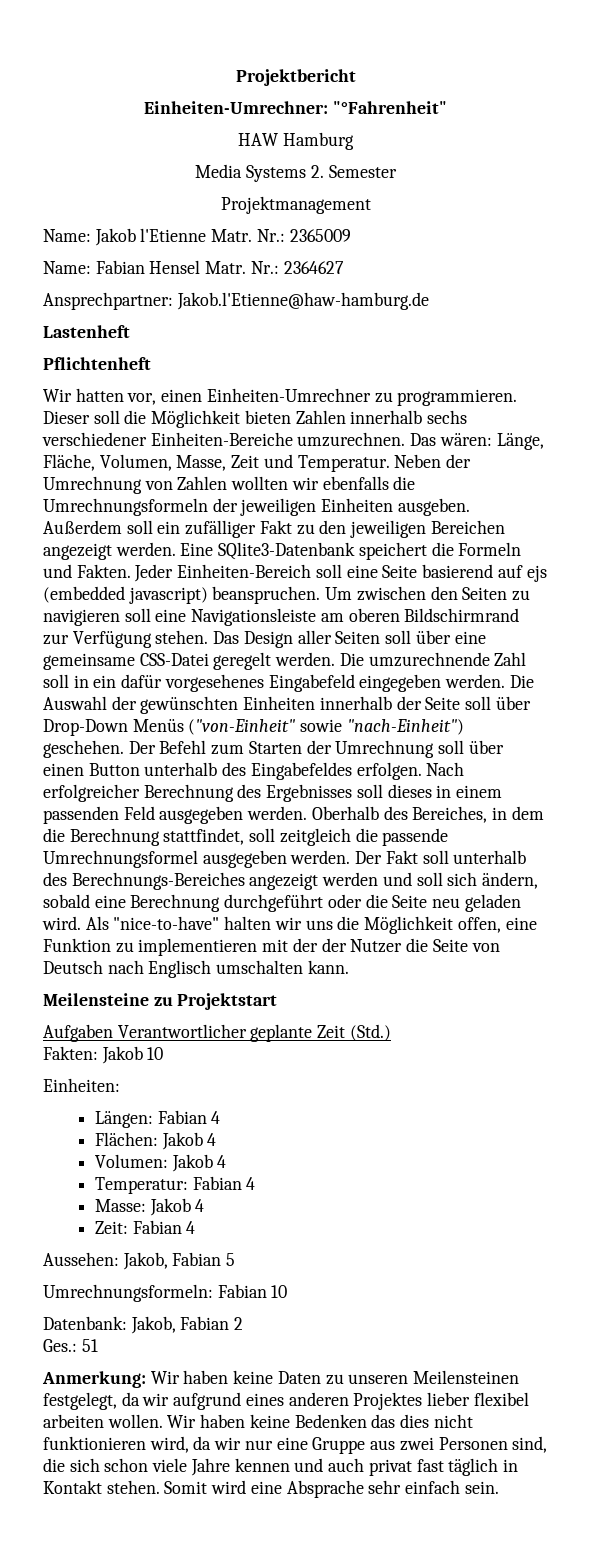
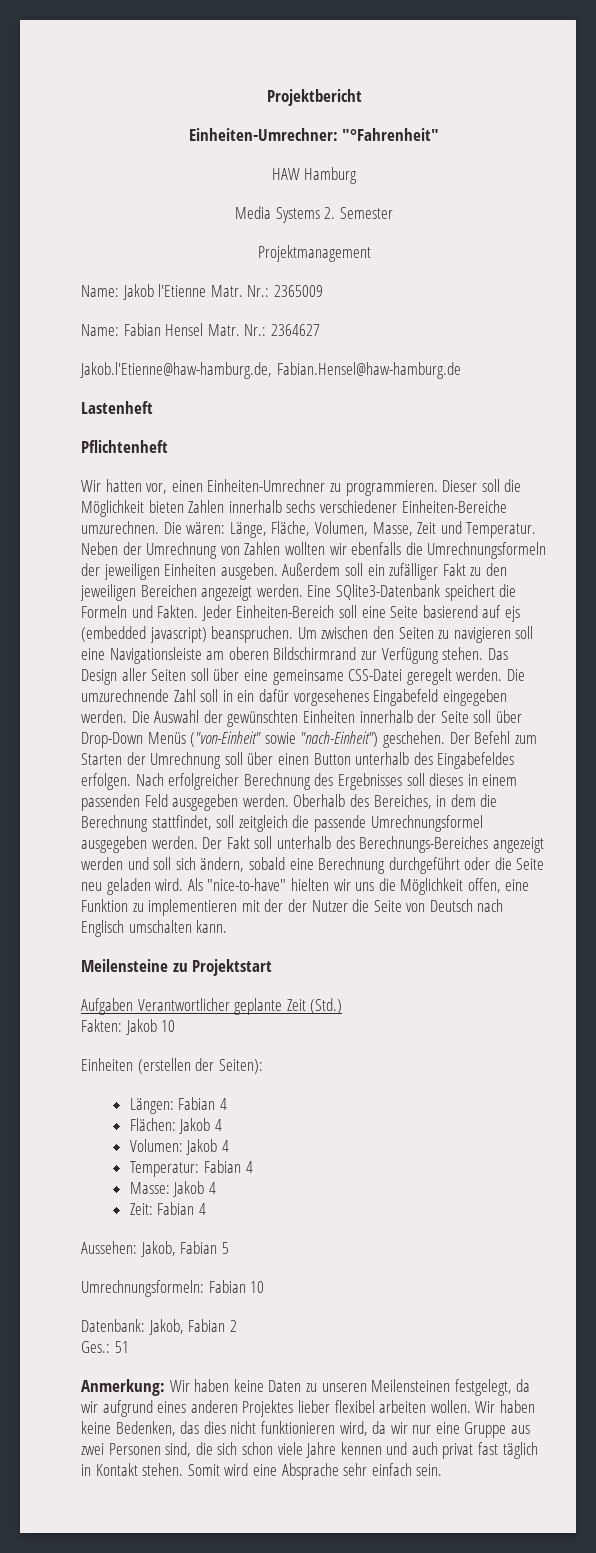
[43,292,429,310] Ansprechpartner: Jakob.l'Etienne@haw-hamburg.de -> [80,362,461,379] Jakob.l'Etienne@haw-hamburg.de, Fabian.Hensel@haw-hamburg.de
[410,433,437,446] Das -> [163,522,182,534] Die
[224,916,272,930] halten -> [290,878,329,891] hielten
[43,1078,120,1092] Einheiten: -> [81,1058,263,1074] Einheiten (erstellen der Seiten):
[294,1414,367,1428] Bedenken -> [115,1421,176,1436] Bedenken,

